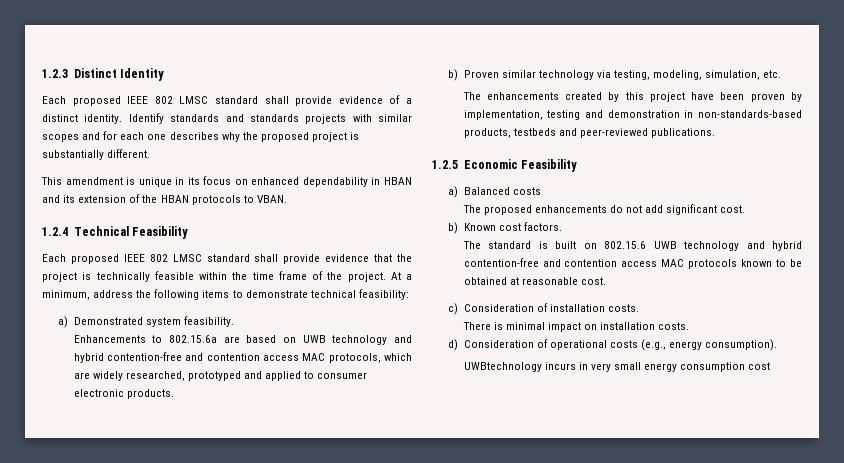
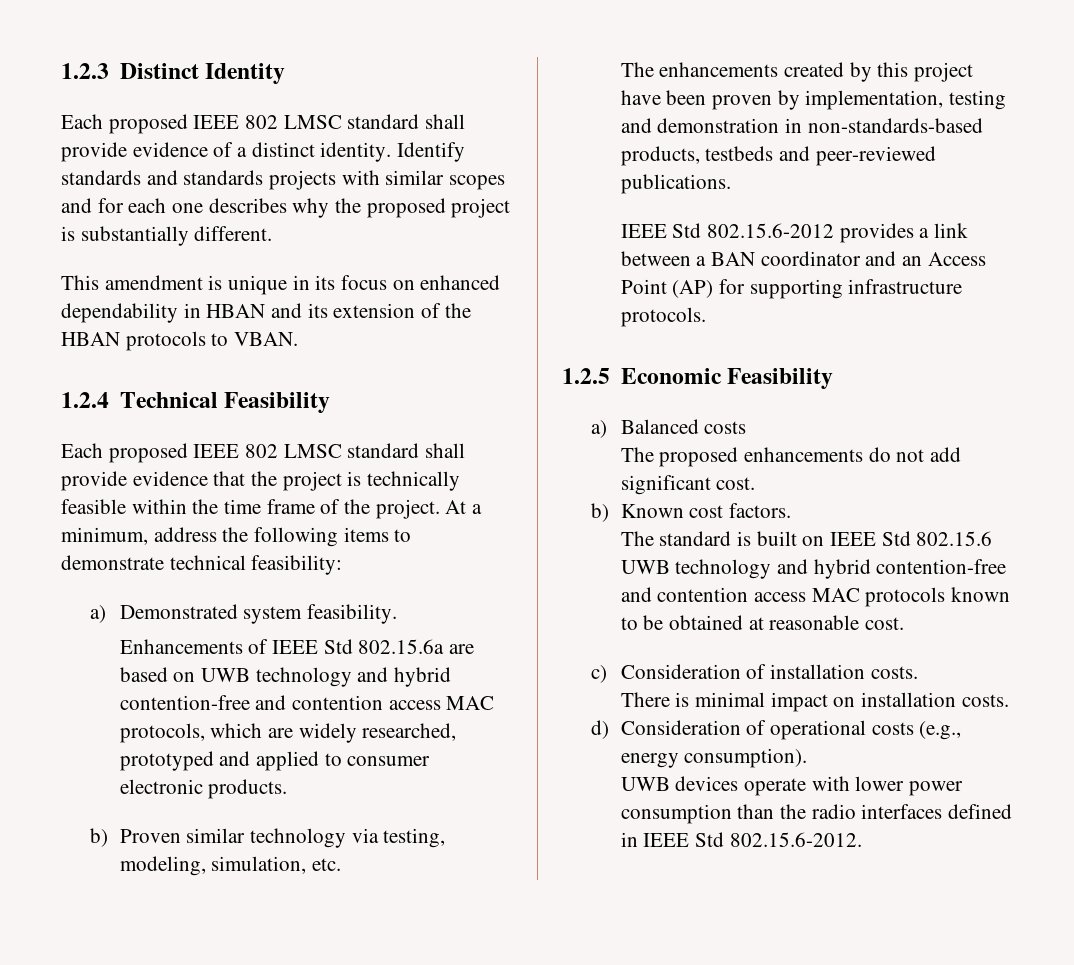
[152,335,163,343] to -> [248,639,353,654] of IEEE Std
(716, 133) none -> [620,223,969,243] [620,251,986,266] [620,279,963,299] [620,307,706,327] // IEEE Std 802.15.6-2012 provides a link between a BAN coordinator and an Access Point (AP) for supporting infrastructure protocols.
(597, 246) none -> [830,531,911,546] IEEE Std
[463,362,771,372] UWBtechnology incurs in very small energy consumption cost -> [620,776,964,796] [620,804,1013,824] [620,832,862,847] UWB devices operate with lower power consumption than the radio interfaces defined in IEEE Std 802.15.6-2012.

